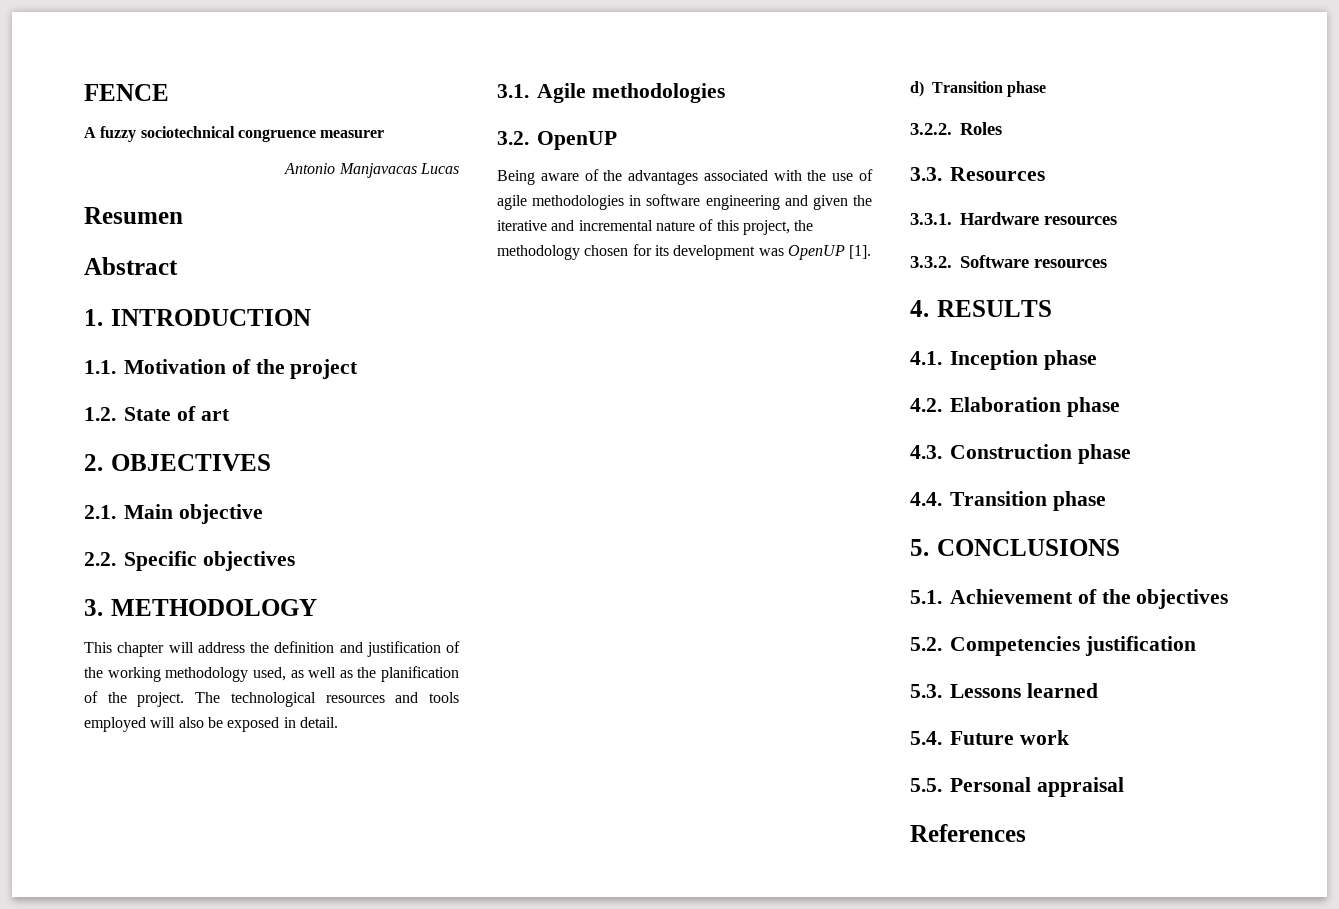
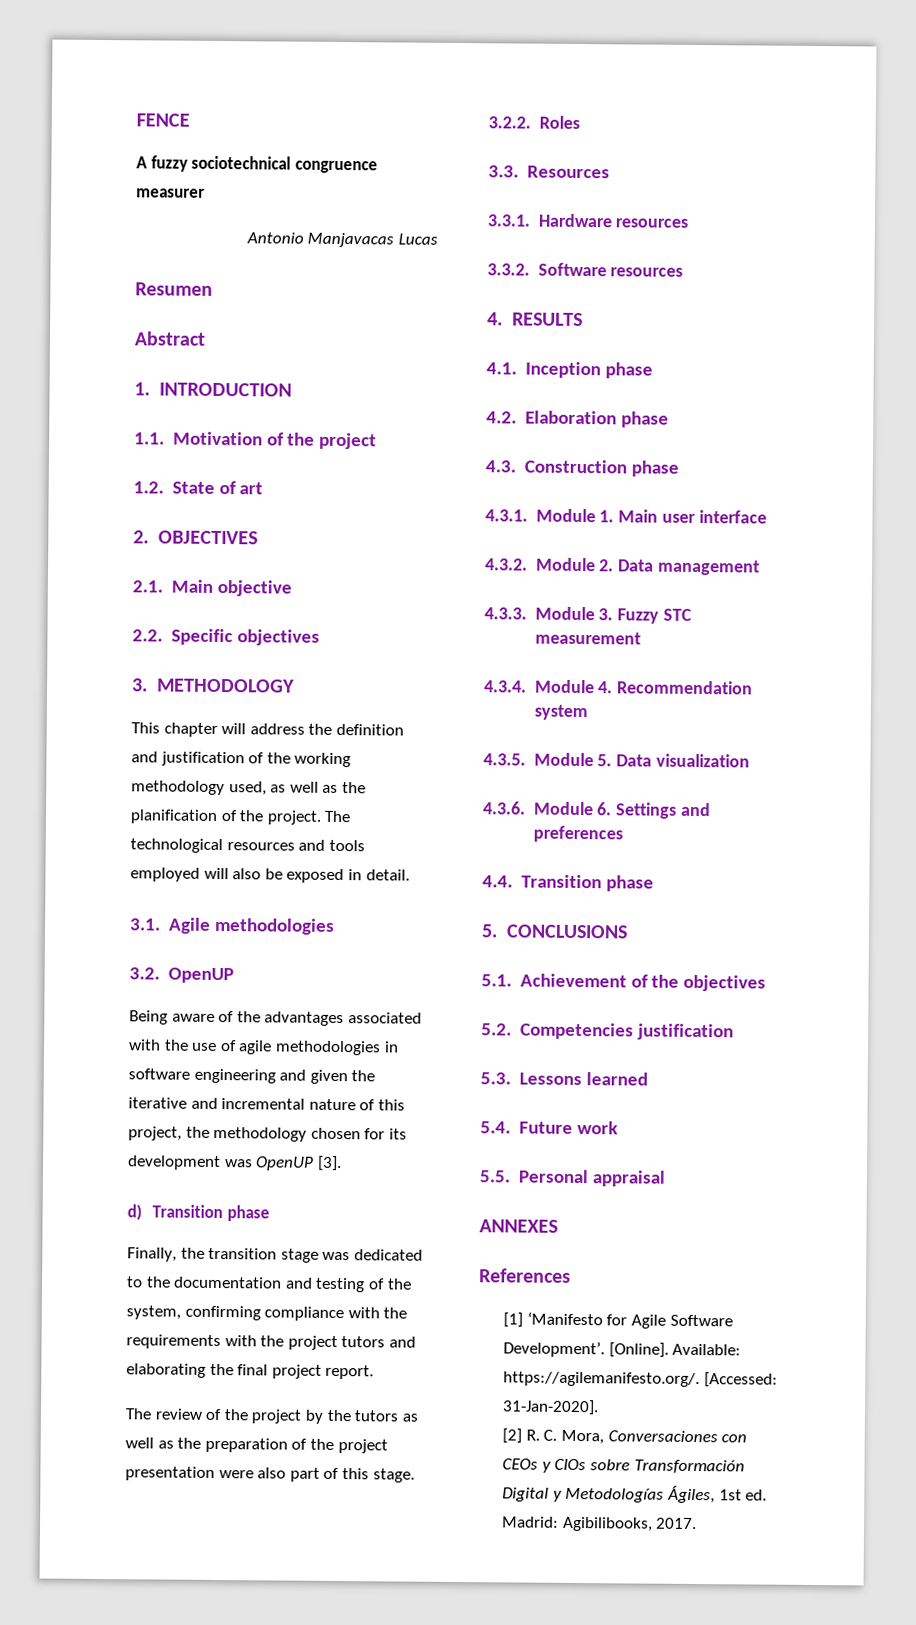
[849,245,872,259] [1]. -> [316,1155,342,1172] [3].
(1047, 89) none -> [127,1247,423,1263] [127,1276,412,1293] [126,1305,408,1322] [126,1334,416,1351] [126,1363,375,1380] [125,1408,418,1424] [125,1437,388,1454] [125,1466,415,1483] // Finally, the transition stage was dedicated to the documentation and testing of the system, confirming compliance with the requirements with the project tutors and elaborating the final project report. // The review of the project by the tutors as well as the preparation of the project presentation were also part of this stage.
(1131, 454) none -> [485,508,767,524] [485,557,761,576] [484,606,693,624] [534,631,641,645] [484,679,754,695] [533,704,588,721] [483,752,751,768] [482,801,712,819] [532,825,623,843] // 4.3.1. Module 1. Main user interface // 4.3.2. Module 2. Data management // 4.3.3. Module 3. Fuzzy STC measurement // 4.3.4. Module 4. Recommendation system // 4.3.5. Module 5. Data visualization // 4.3.6. Module 6. Settings and preferences
(1124, 787) none -> [479,1219,558,1233] // ANNEXES
(1026, 833) none -> [503,1311,733,1329] [503,1341,742,1358] [503,1371,778,1388] [502,1399,600,1416] [502,1428,748,1445] [502,1458,745,1474] [502,1485,768,1504] [502,1516,698,1532] // [1] ‘Manifesto for Agile Software Development’. [Online]. Available: https://agilemanifesto.org/. [Accessed: 31-Jan-2020]. // [2] R. C. Mora, Conversaciones con CEOs y CIOs sobre Transformación Digital y Metodologías Ágiles, 1st ed. Madrid: Agibilibooks, 2017.

